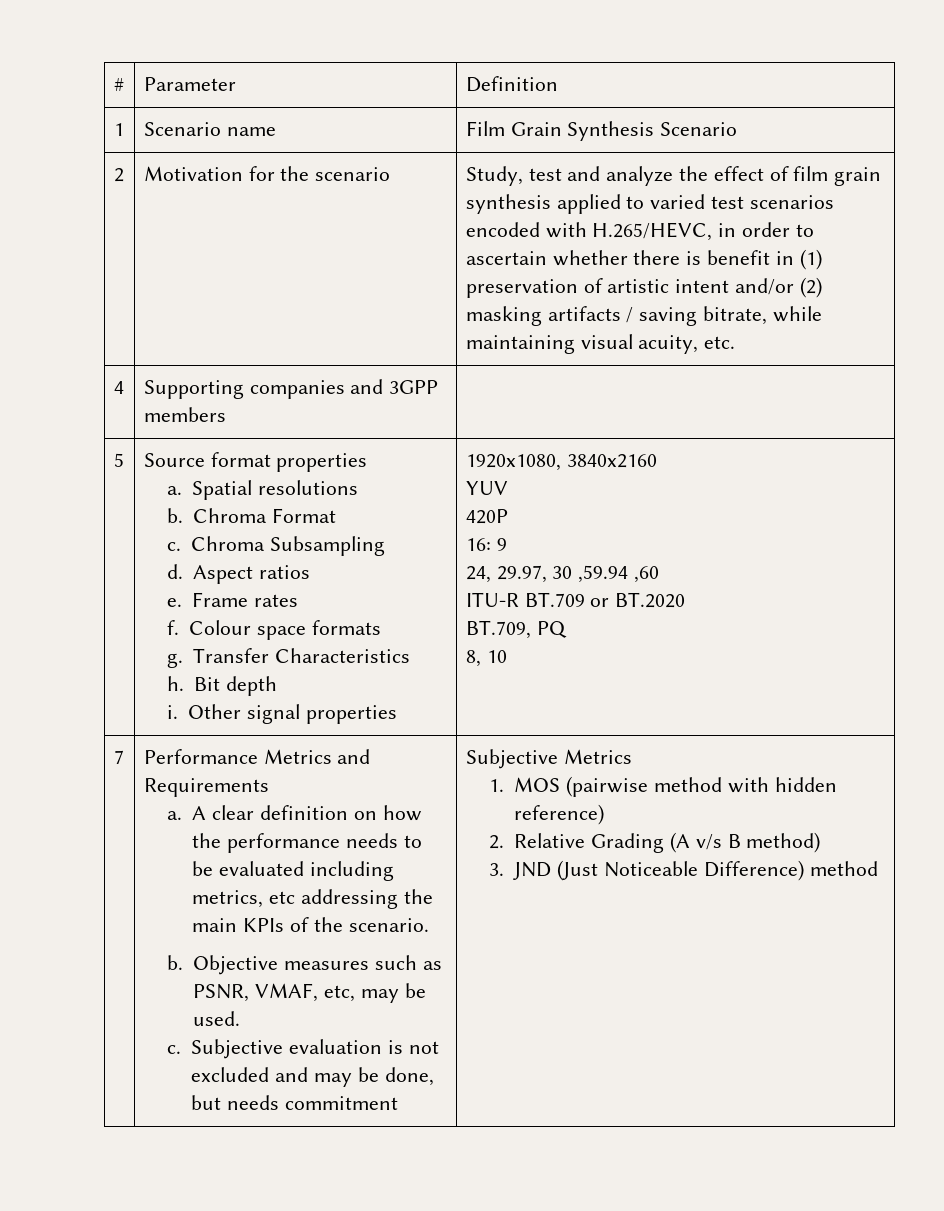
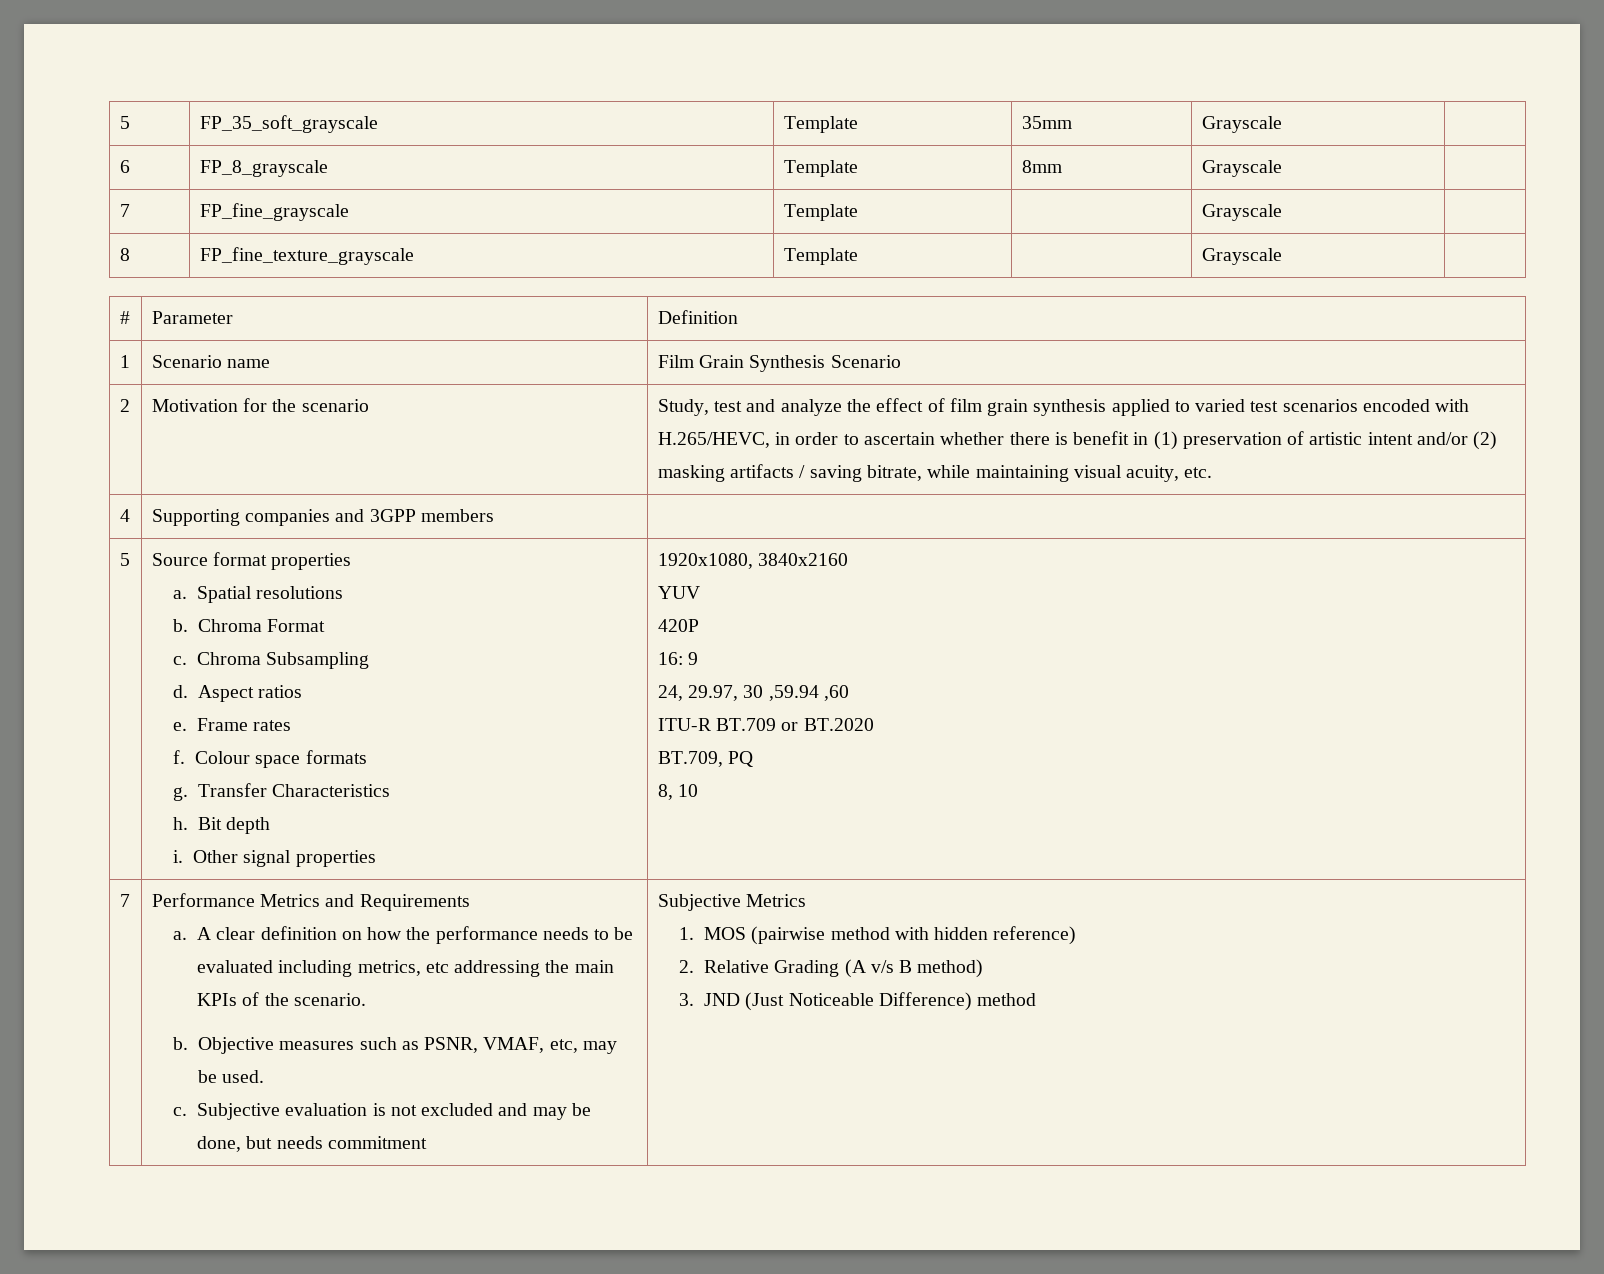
(113, 84) none -> [119,116,130,129] [199,115,378,133] [783,116,858,133] [1021,116,1072,129] [1201,116,1282,133] [119,160,130,173] [199,160,328,177] [783,160,858,177] [1021,160,1062,173] [1201,160,1282,177] [119,204,130,217] [199,203,349,221] [783,204,858,221] [1201,204,1282,221] [119,248,130,261] [199,247,414,265] [783,248,858,265] [1201,248,1282,265] 5 | FP_35_soft_grayscale | Template | 35mm | Grayscale | // 6 | FP_8_grayscale | Template | 8mm | Grayscale | // 7 | FP_fine_grayscale | Template | | Grayscale | // 8 | FP_fine_texture_grayscale | Template | | Grayscale | //

